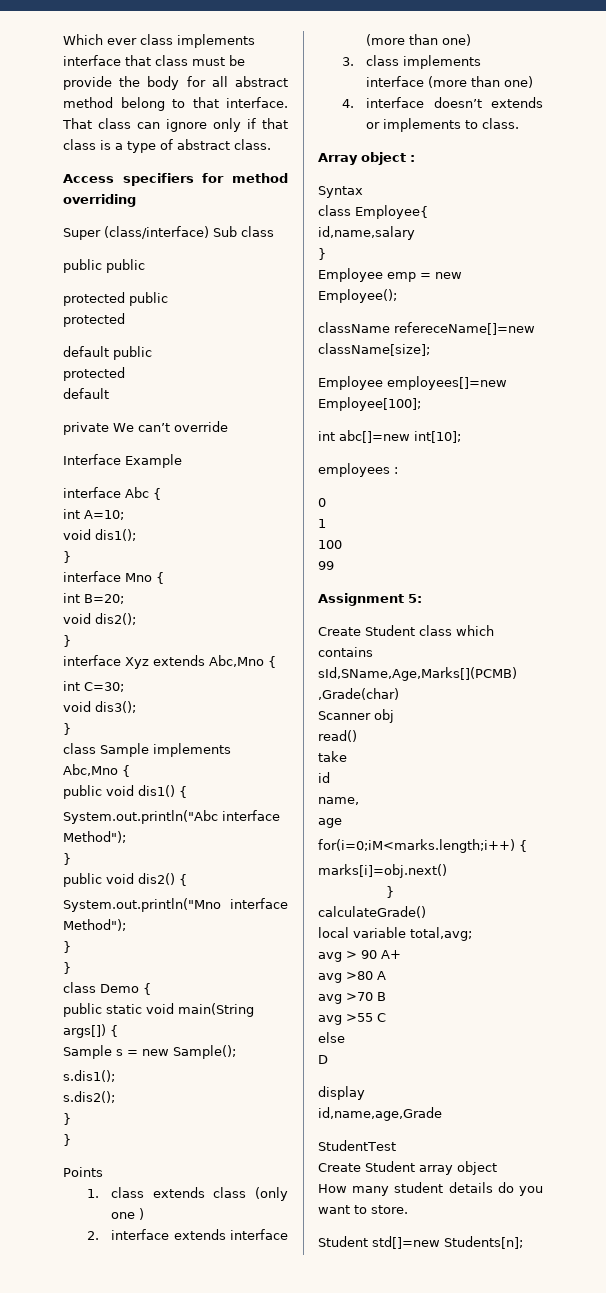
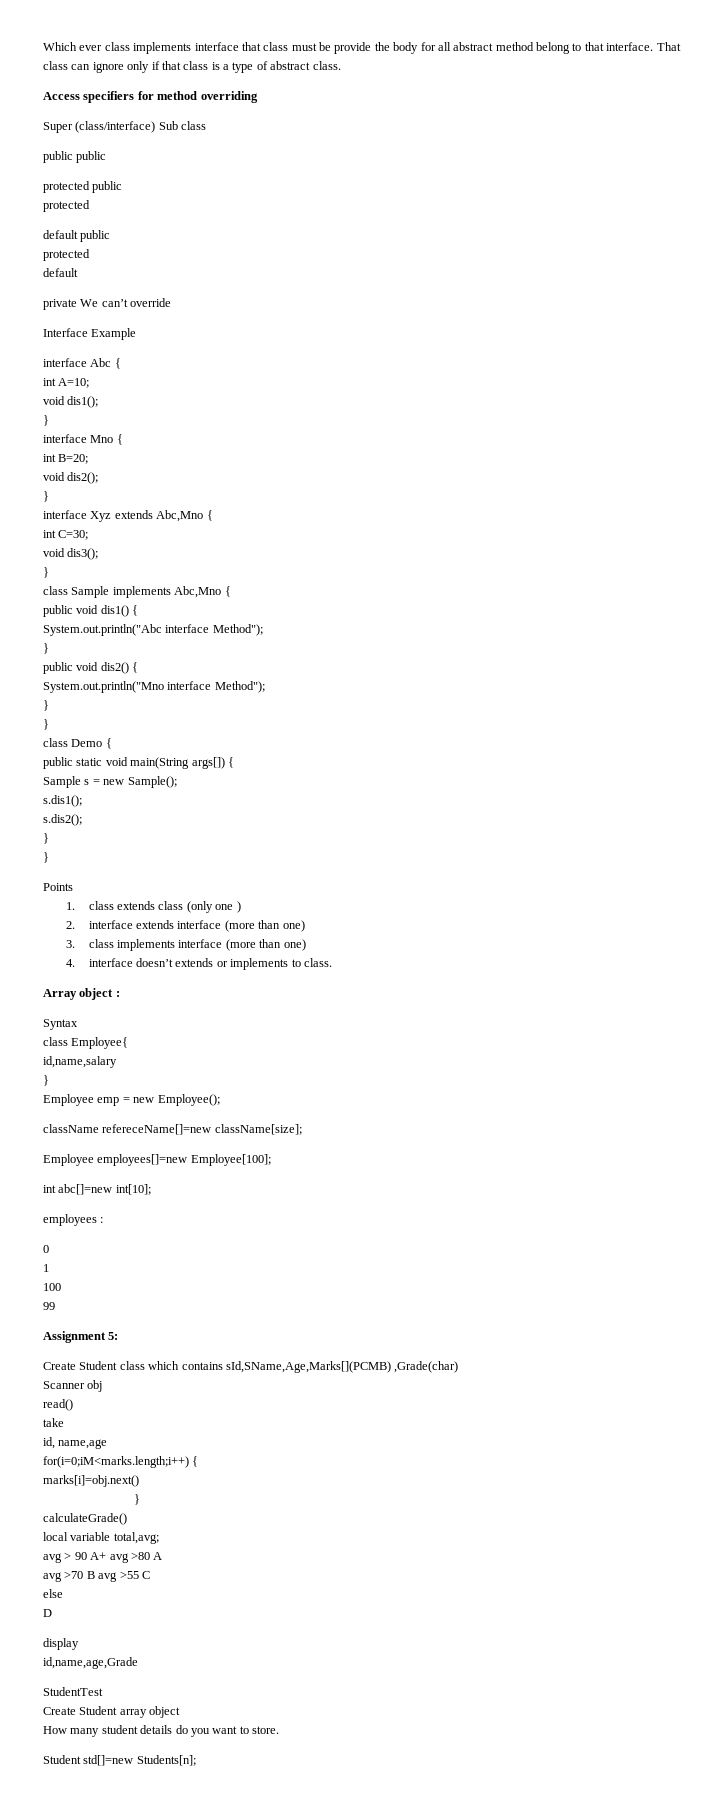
[318,772,330,783] [318,797,359,805] [318,818,342,828] id // name, // age -> [43,1437,108,1449] id, name,age
(401, 954) // -> (107, 1556) none
(386, 996) // -> (95, 1575) none

